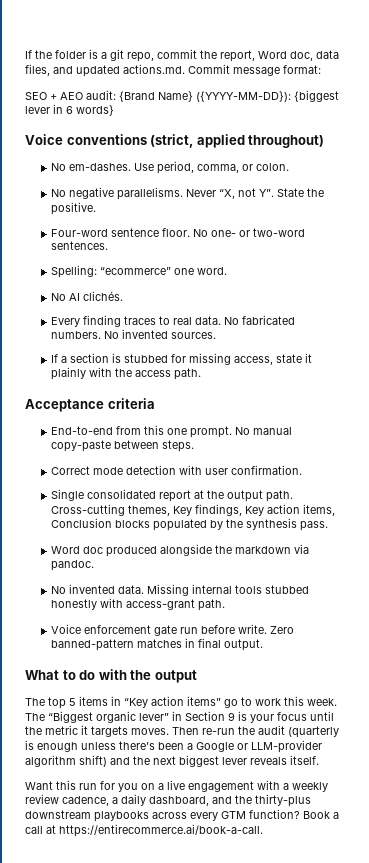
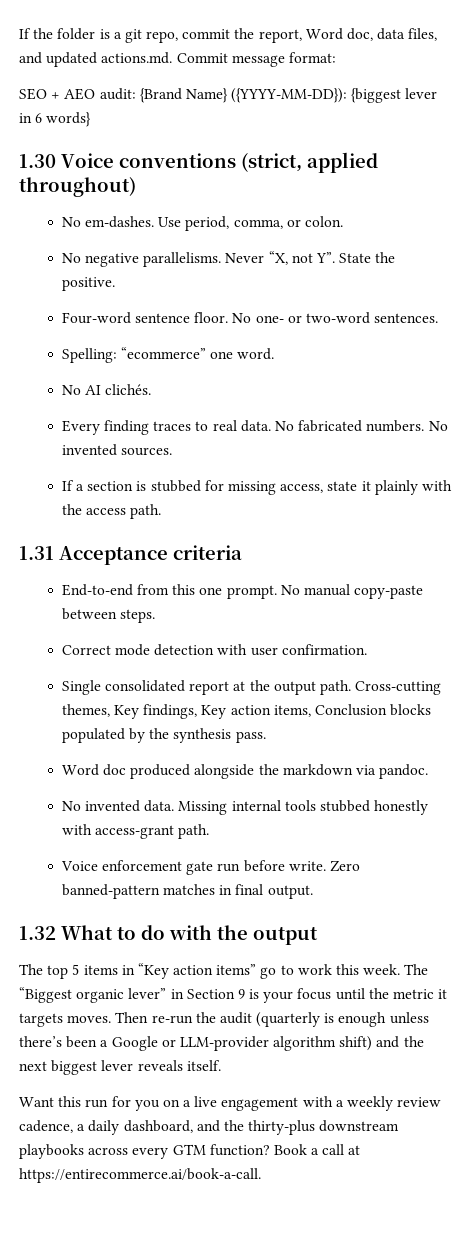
(114, 110) none -> [19,154,56,168] 1.30
(202, 374) none -> [19,546,54,560] 1.31
(264, 645) none -> [19,926,56,940] 1.32

